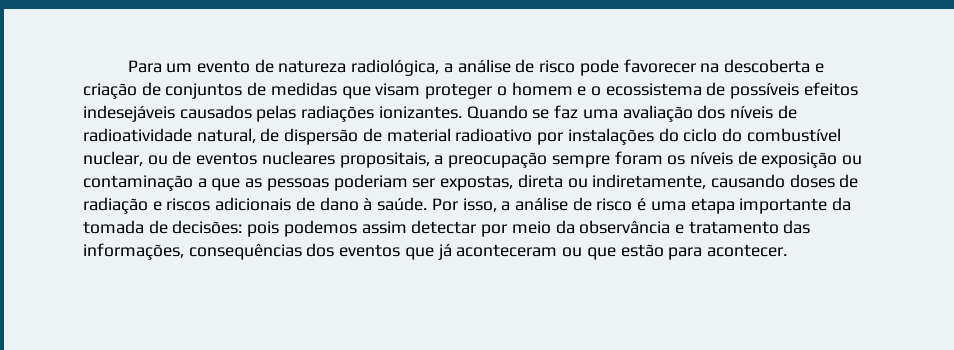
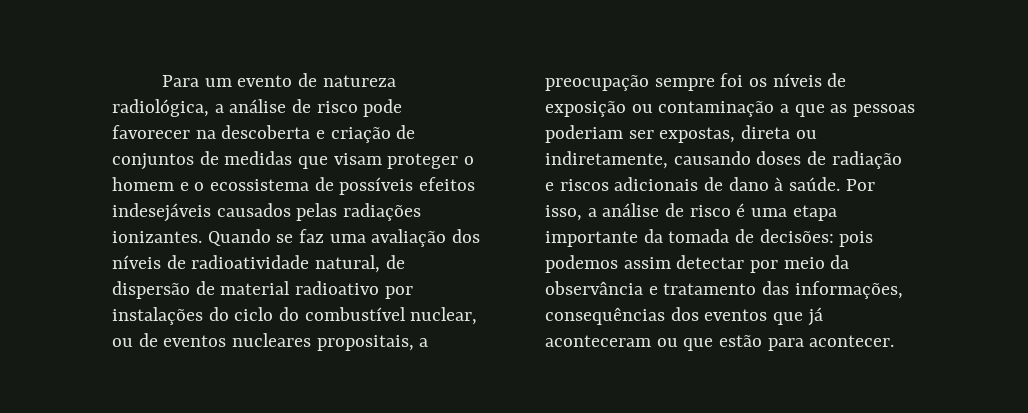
[614,151,663,165] foram -> [720,73,744,87] foi

